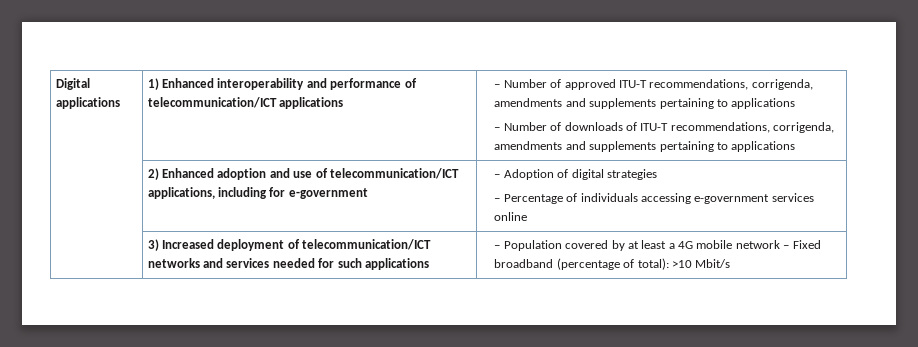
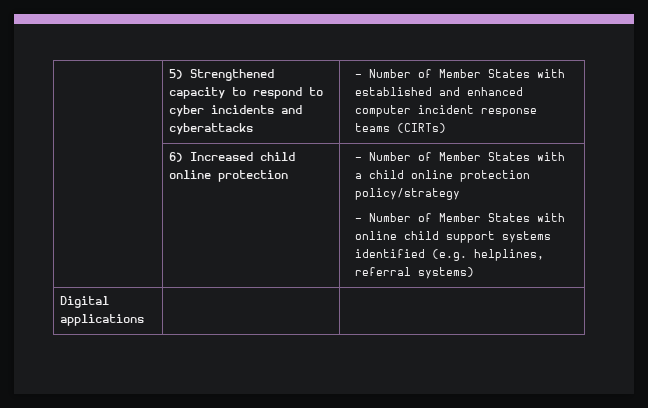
[55,78,90,90] [55,97,120,109] [147,78,417,90] [147,97,344,109] [494,79,813,90] [494,98,796,109] [494,122,835,133] [494,141,796,152] [147,168,459,180] [147,187,368,199] [494,169,657,180] [494,193,814,204] [494,212,528,221] [147,239,432,251] [147,258,429,270] [494,240,821,251] [494,258,731,270] Digital applications | 1) Enhanced interoperability and performance of telecommunication/ICT applications | – Number of approved ITU-T recommendations, corrigenda, amendments and supplements pertaining to applications // – Number of downloads of ITU-T recommendations, corrigenda, amendments and supplements pertaining to applications // | 2) Enhanced adoption and use of telecommunication/ICT applications, including for e-government | – Adoption of digital strategies // – Percentage of individuals accessing e-government services online // | 3) Increased deployment of telecommunication/ICT networks and services needed for such applications | – Population covered by at least a 4G mobile network – Fixed broadband (percentage of total): >10 Mbit/s -> [169,69,275,81] [169,87,324,99] [169,105,303,117] [169,123,254,135] [354,69,565,78] [354,87,523,96] [354,105,537,117] [354,123,446,133] [169,152,296,162] [169,170,289,182] [354,152,565,161] [354,170,530,182] [354,188,460,200] [354,213,565,222] [354,231,551,243] [354,249,544,261] [354,267,474,279] [60,296,110,308] [60,314,145,326] | 5) Strengthened capacity to respond to cyber incidents and cyberattacks | – Number of Member States with established and enhanced computer incident response teams (CIRTs) // | 6) Increased child online protection | – Number of Member States with a child online protection policy/strategy // – Number of Member States with online child support systems identified (e.g. helplines, referral systems) // Digital applications | |

